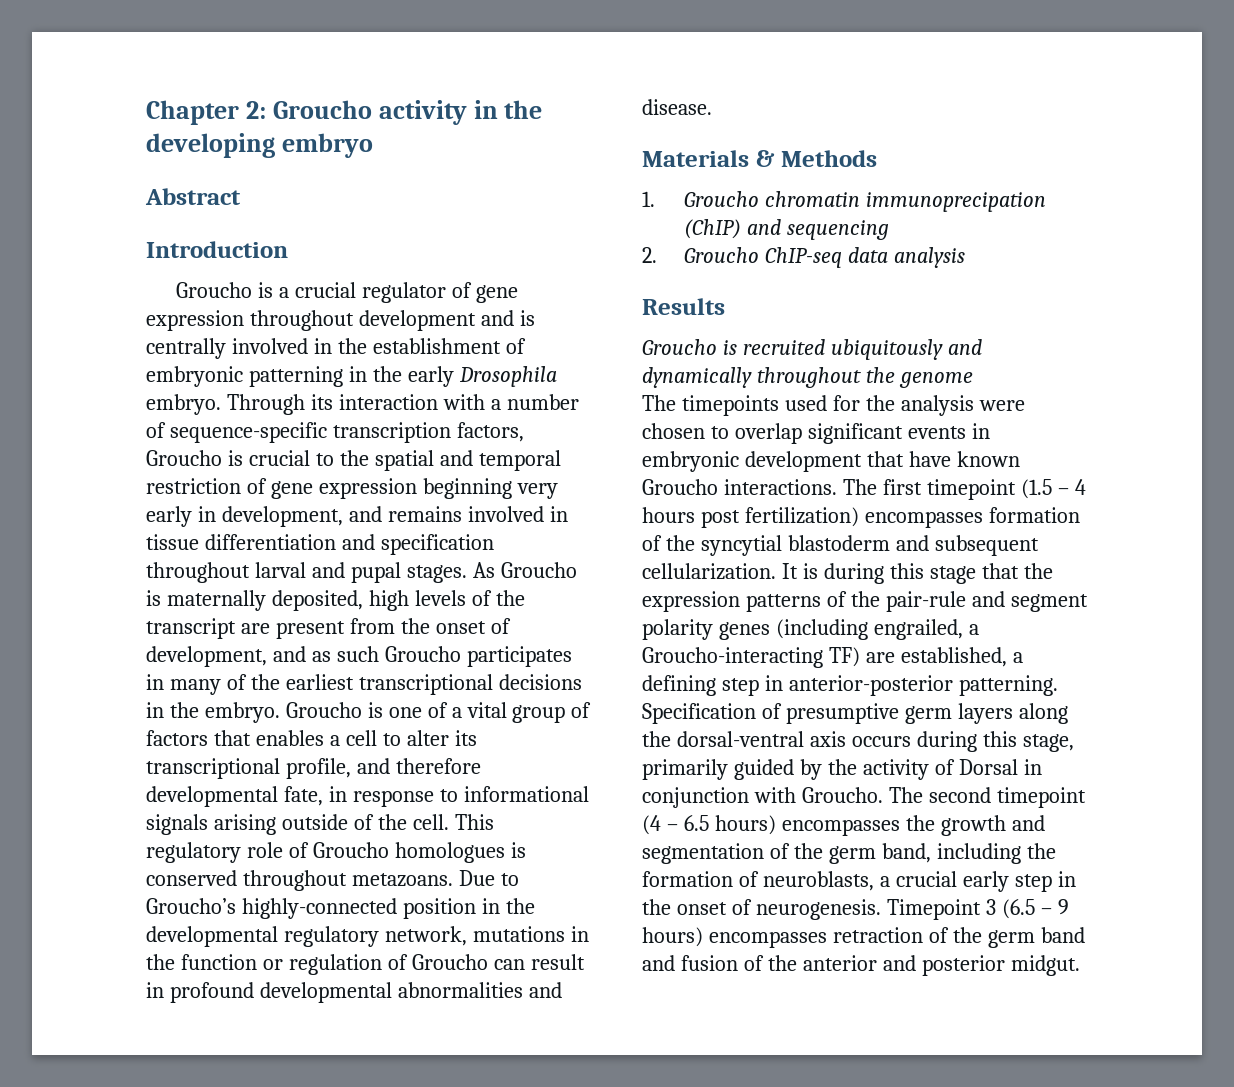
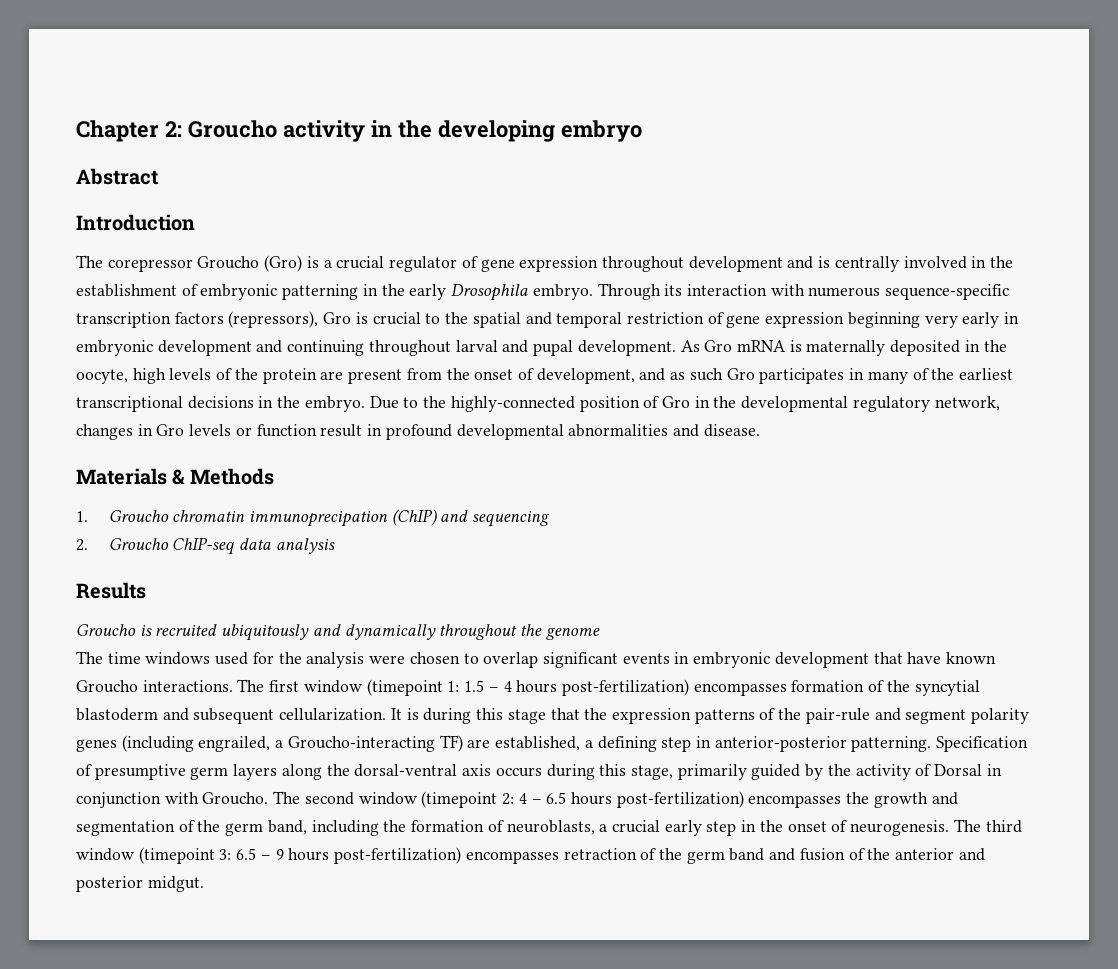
[175,282,252,298] Groucho -> [76,255,303,272] The corepressor Groucho (Gro)
[490,394,579,410] [146,422,524,443] [146,450,222,466] a number of sequence-specific transcription factors, Groucho -> [808,284,1010,300] [76,311,352,328] numerous sequence-specific transcription factors (repressors), Gro
[221,506,568,527] [146,534,494,555] [146,562,577,583] [146,590,363,611] development, and remains involved in tissue differentiation and specification throughout larval and pupal stages. As Groucho is maternally deposited, -> [76,340,1007,356] [76,369,128,384] embryonic development and continuing throughout larval and pupal development. As Gro mRNA is maternally deposited in the oocyte,
[146,618,236,639] transcript -> [262,368,317,384] protein
[384,646,461,662] Groucho -> [726,368,755,380] Gro
[285,702,592,723] [146,730,477,746] [146,758,481,779] [146,786,589,807] [146,814,494,835] [146,842,526,863] [146,870,453,891] Groucho is one of a vital group of factors that enables a cell to alter its transcriptional profile, and therefore developmental fate, in response to informational signals arising outside of the cell. This regulatory role of Groucho homologues is conserved throughout metazoans. -> (365, 404) none
[146,898,236,914] Groucho’s -> [423,396,447,408] the
(476, 908) none -> [643,396,690,408] of Gro
[472,926,589,942] [146,954,525,975] mutations in the function or regulation of Groucho can -> [76,424,317,440] changes in Gro levels or function
[681,395,779,416] timepoints -> [107,652,211,665] time windows
[926,479,1052,500] timepoint (1.5 -> [303,679,485,696] window (timepoint 1: 1.5
[700,507,859,528] post fertilization) -> [561,679,689,696] post-fertilization)
[996,787,1086,808] [642,815,776,835] timepoint (4 – 6.5 hours) -> [358,791,744,808] window (timepoint 2: 4 – 6.5 hours post-fertilization)
[886,899,1069,920] [642,927,703,947] Timepoint 3 (6.5 – 9 hours) -> [953,819,1022,833] [76,847,462,864] The third window (timepoint 3: 6.5 – 9 hours post-fertilization)

